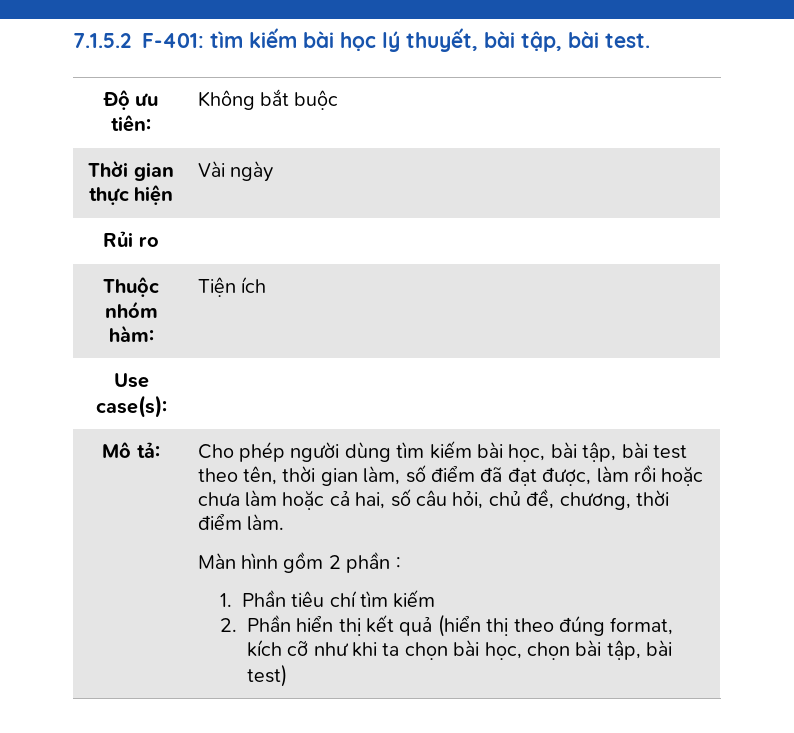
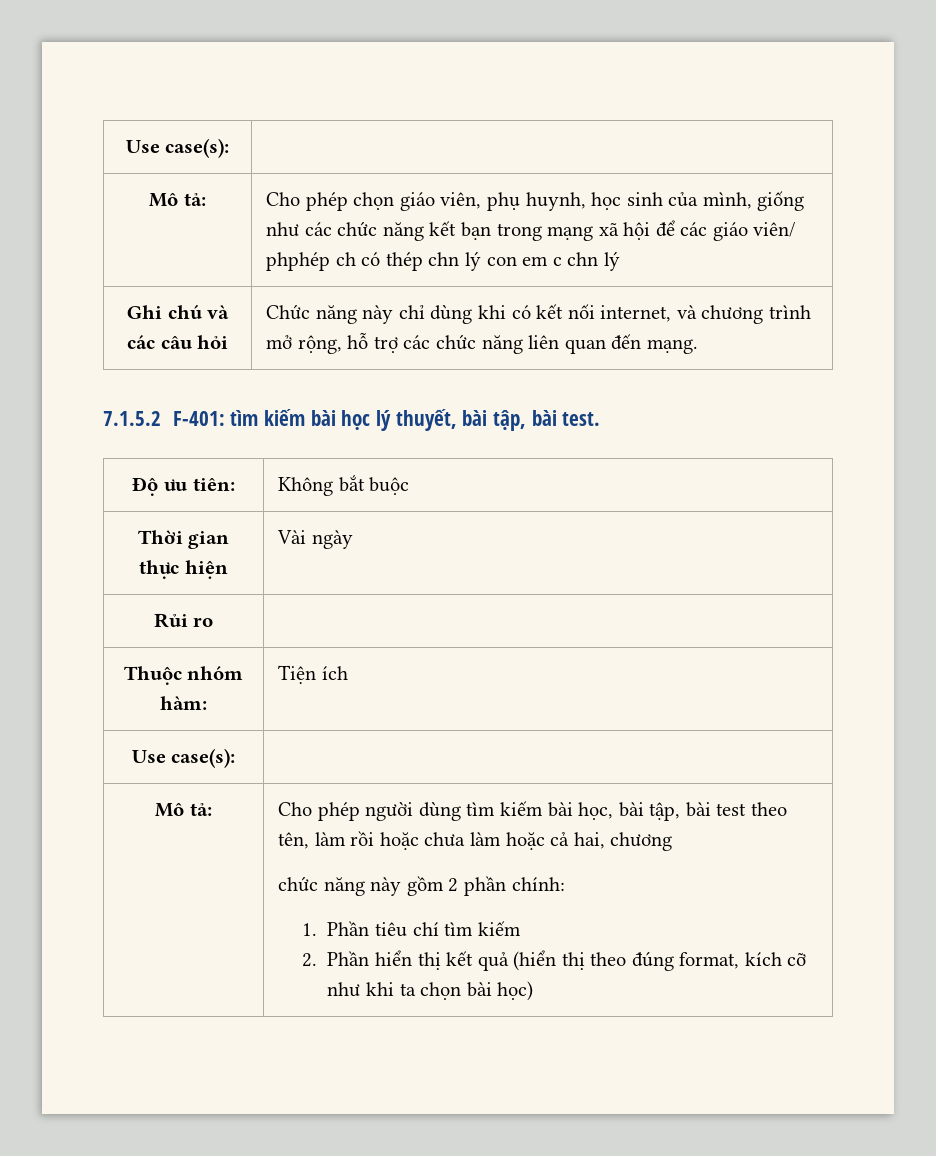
(73, 40) none -> [125,138,230,158] [149,193,206,207] [266,191,805,211] [266,220,797,241] [266,252,620,271] [126,305,230,319] [126,335,229,349] [266,304,811,324] [266,332,698,354] Use case(s): | // Mô tả: | Cho phép chọn giáo viên, phụ huynh, học sinh của mình, giống như các chức năng kết bạn trong mạng xã hội để các giáo viên/ phphép ch có thép chn lý con em c chn lý // Ghi chú và các câu hỏi | Chức năng này chỉ dùng khi có kết nối internet, và chương trình mở rộng, hỗ trợ các chức năng liên quan đến mạng. //
[282,465,592,486] thời gian làm, số điểm đã đạt được, -> (310, 840) none
[390,489,670,510] [197,514,285,531] [197,553,279,569] số câu hỏi, chủ đề, chương, thời điểm làm. // Màn hình -> [610,832,673,851] [278,877,402,896] chương // chức năng này
[395,557,401,569] : -> [511,877,565,891] chính:
[484,640,673,660] [246,664,287,687] học, chọn bài tập, bài test) -> [497,981,534,1001] học)

